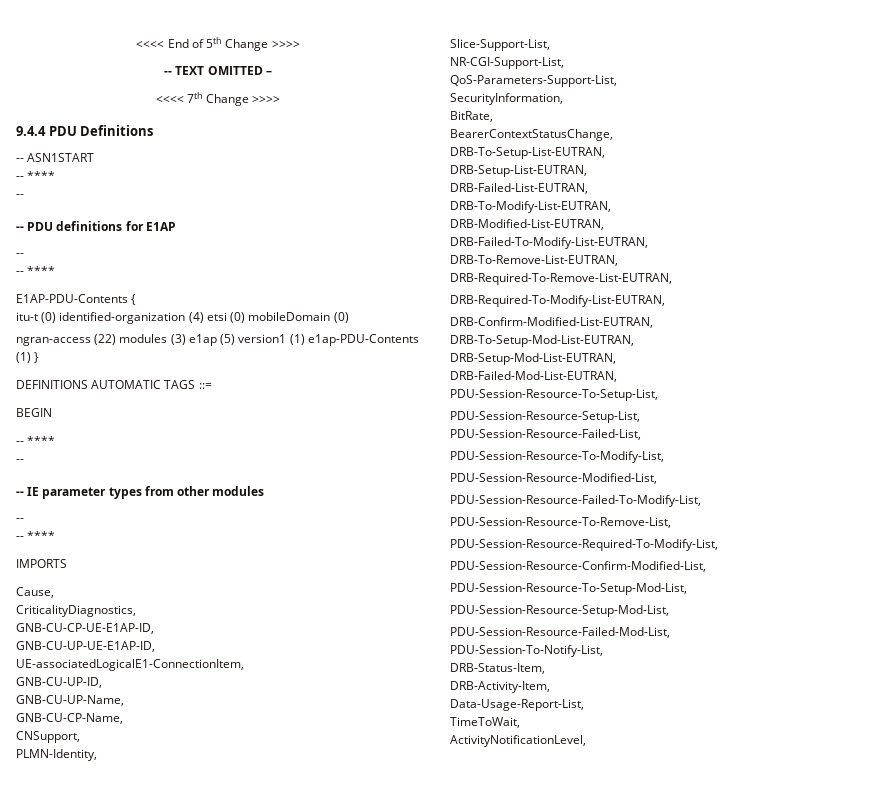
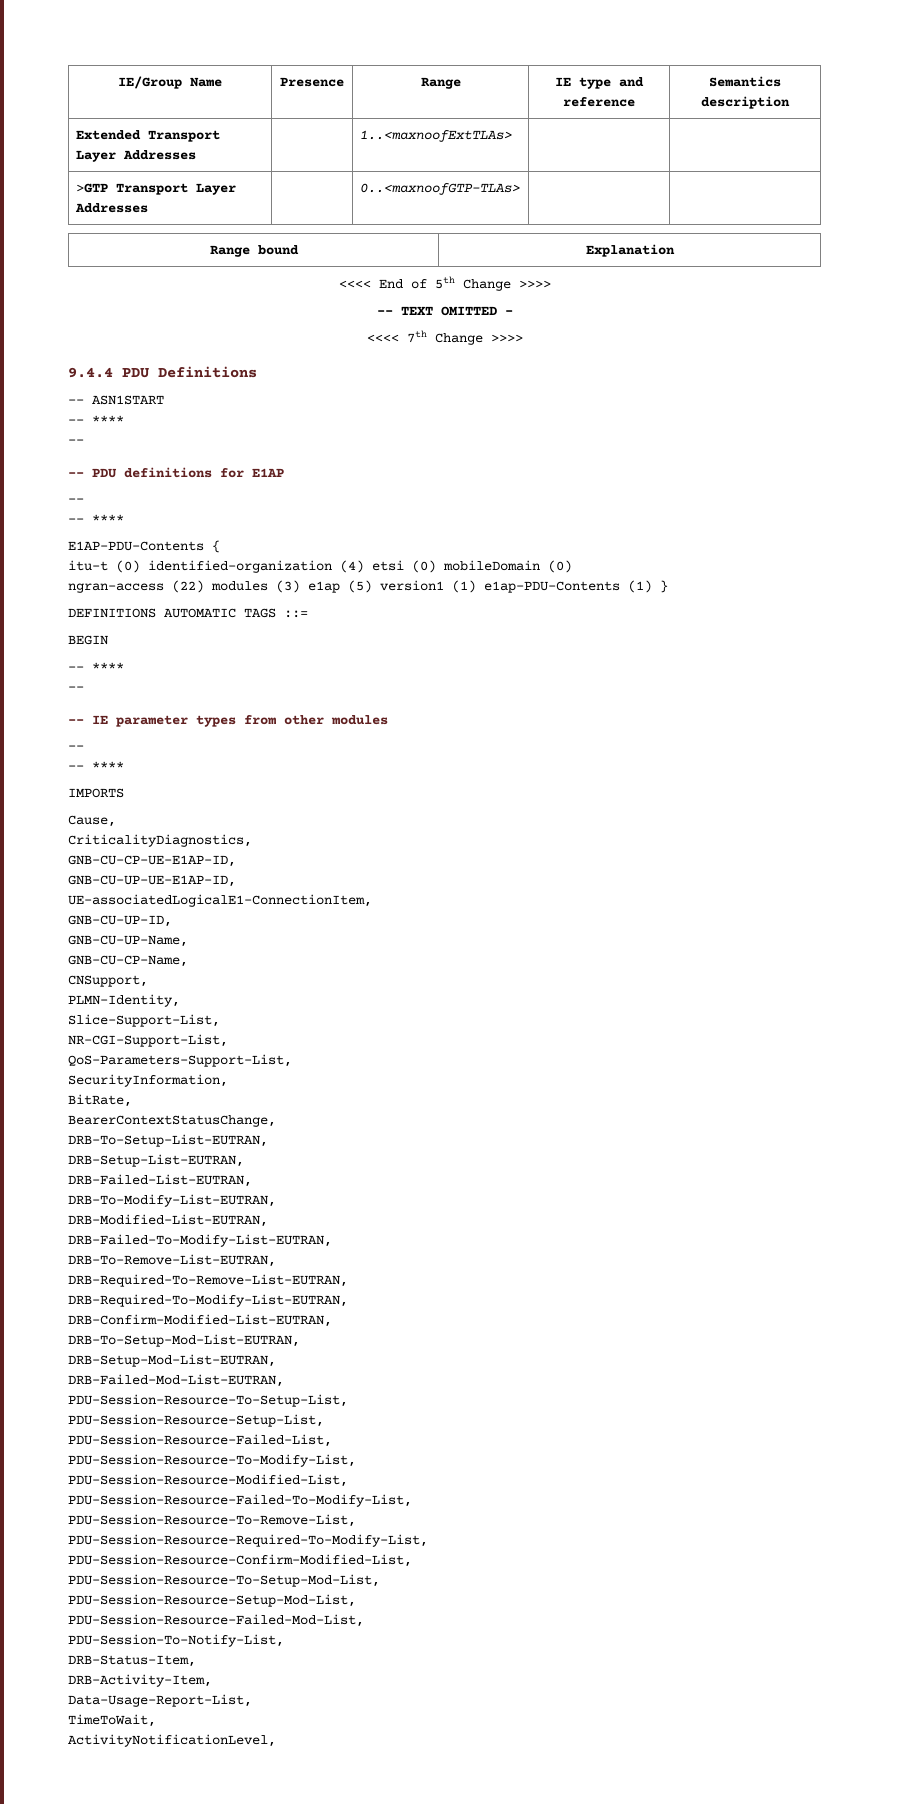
(136, 44) none -> [118,76,222,89] [280,77,344,87] [420,77,461,89] [555,77,644,89] [563,97,635,107] [709,76,781,87] [701,96,790,109] [75,130,220,142] [75,150,196,162] [359,130,512,142] [75,183,236,195] [74,203,148,213] [359,183,520,195] [209,245,299,257] [585,244,675,257] IE/Group Name | Presence | Range | IE type and reference | Semantics description // Extended Transport Layer Addresses | | 1..<maxnoofExtTLAs> | | // >GTP Transport Layer Addresses | | 0..<maxnoofGTP-TLAs> | | // Range bound | Explanation //

